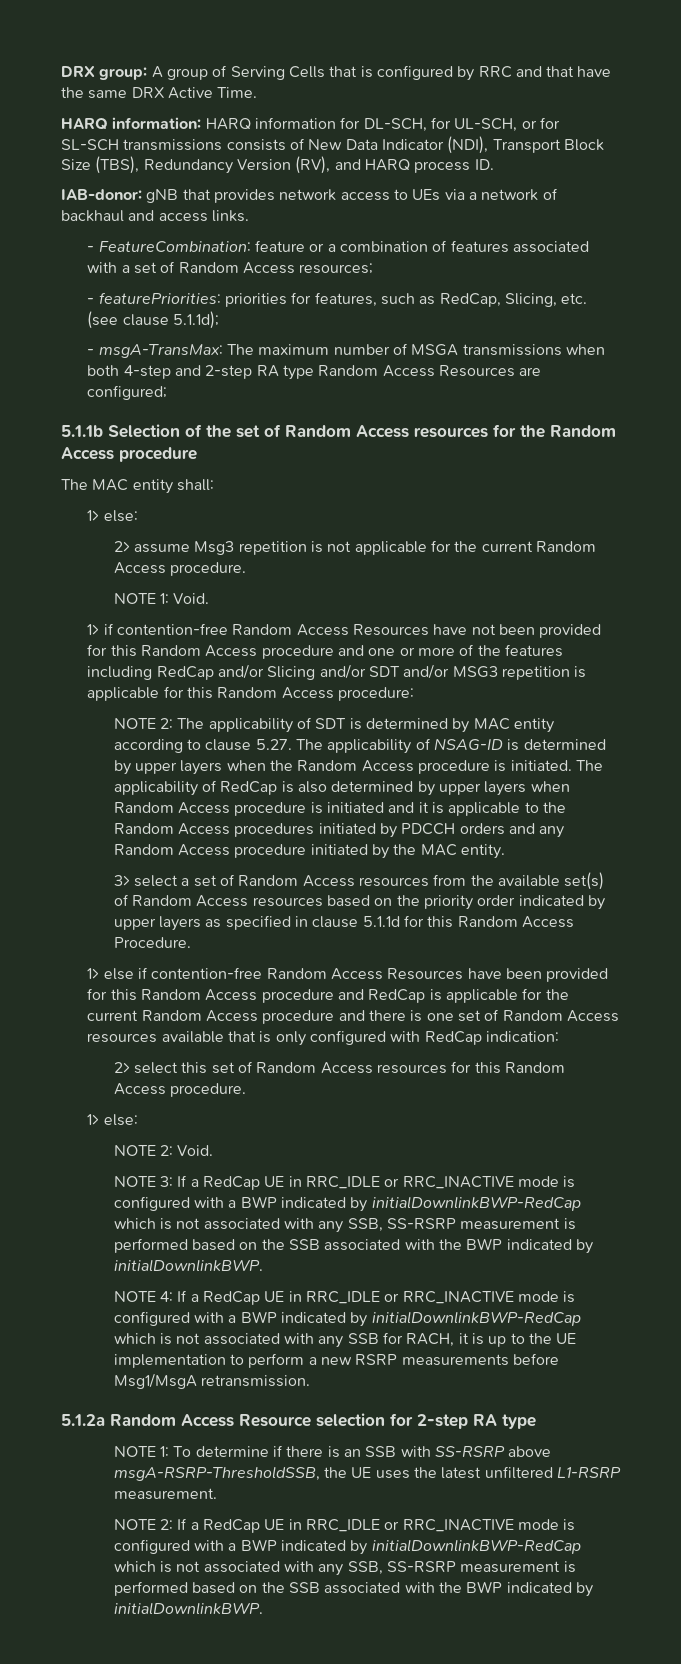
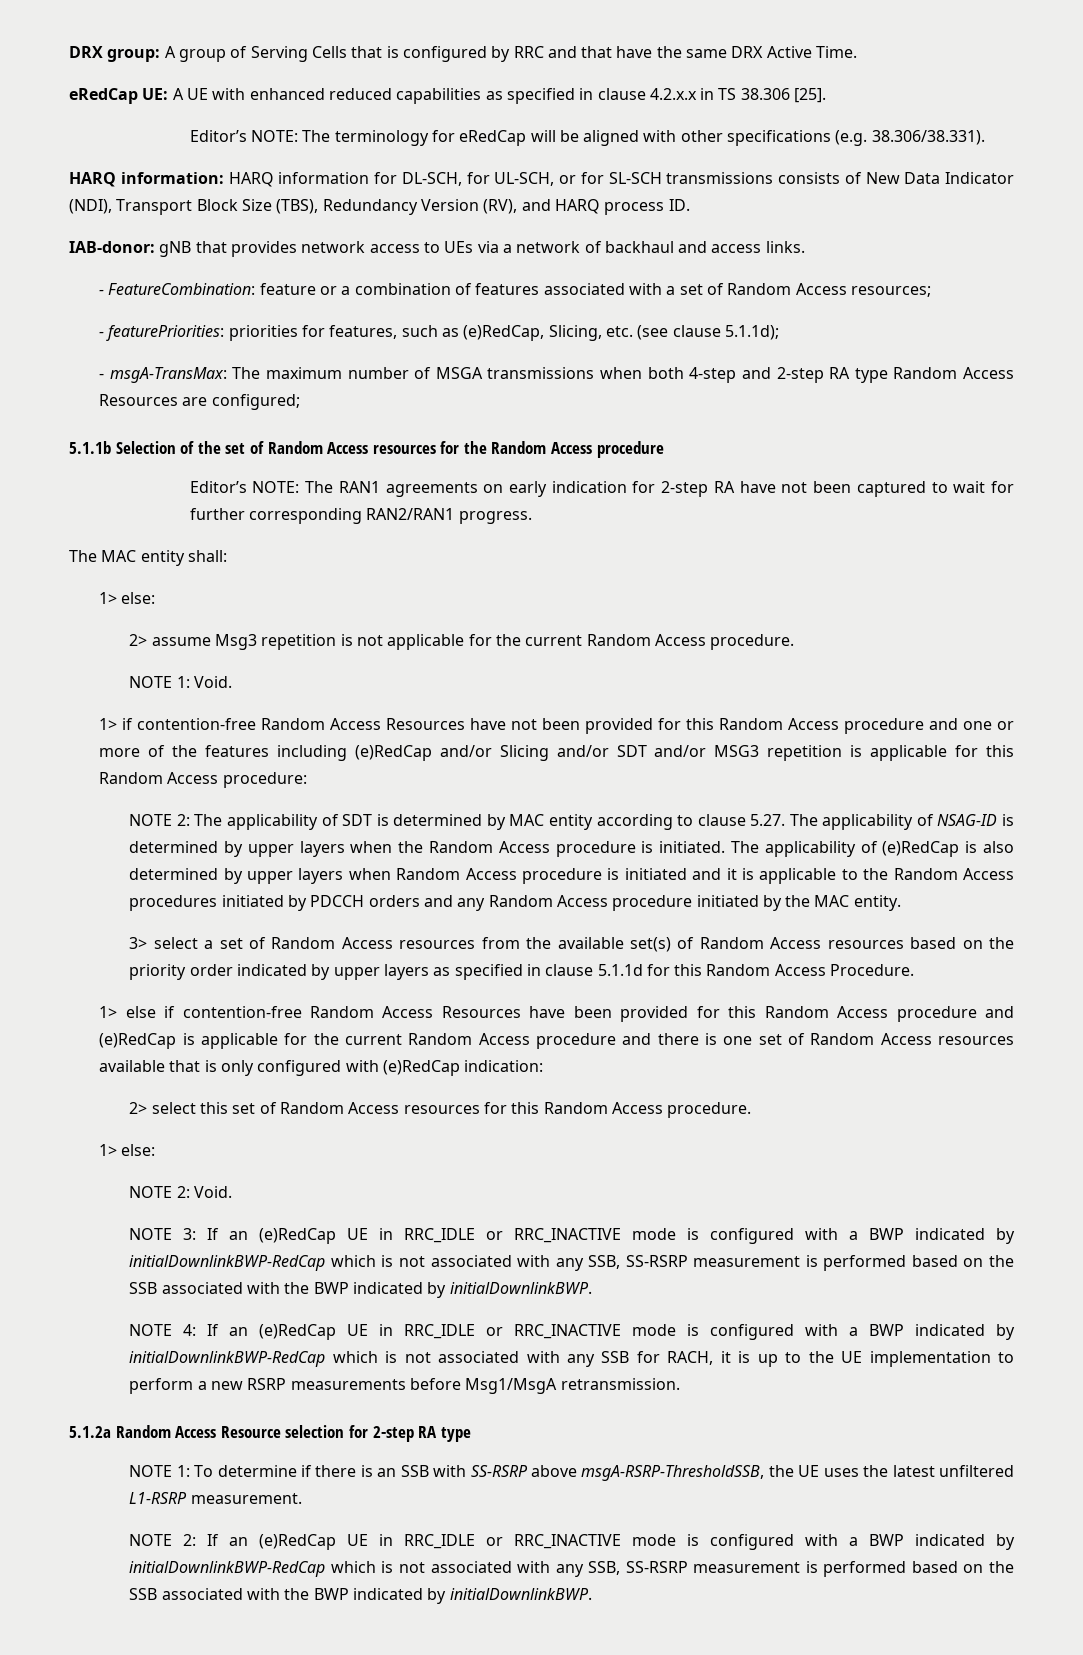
(258, 92) none -> [69,88,827,104] [189,130,985,146] // eRedCap UE: A UE with enhanced reduced capabilities as specified in clause 4.2.x.x in TS 38.306 [25]. // Editor’s NOTE: The terminology for eRedCap will be aligned with other specifications (e.g. 38.306/38.331).
[439,293,501,307] RedCap, -> [463,325,545,341] (e)RedCap,
(197, 454) none -> [189,481,1015,497] [189,508,532,524] // Editor’s NOTE: The RAN1 agreements on early indication for 2-step RA have not been captured to wait for further corresponding RAN2/RAN1 progress.
[156,666,214,680] RedCap -> [354,745,432,761] (e)RedCap
[220,781,278,795] RedCap -> [882,841,960,857] (e)RedCap
[368,989,426,1003] RedCap -> [99,1033,177,1049] (e)RedCap
[424,1031,482,1045] RedCap -> [383,1060,461,1076] (e)RedCap
[190,1176,260,1190] a RedCap -> [229,1228,337,1244] an (e)RedCap
[190,1291,260,1305] a RedCap -> [229,1324,337,1340] an (e)RedCap
[190,1519,260,1533] a RedCap -> [229,1534,337,1550] an (e)RedCap

